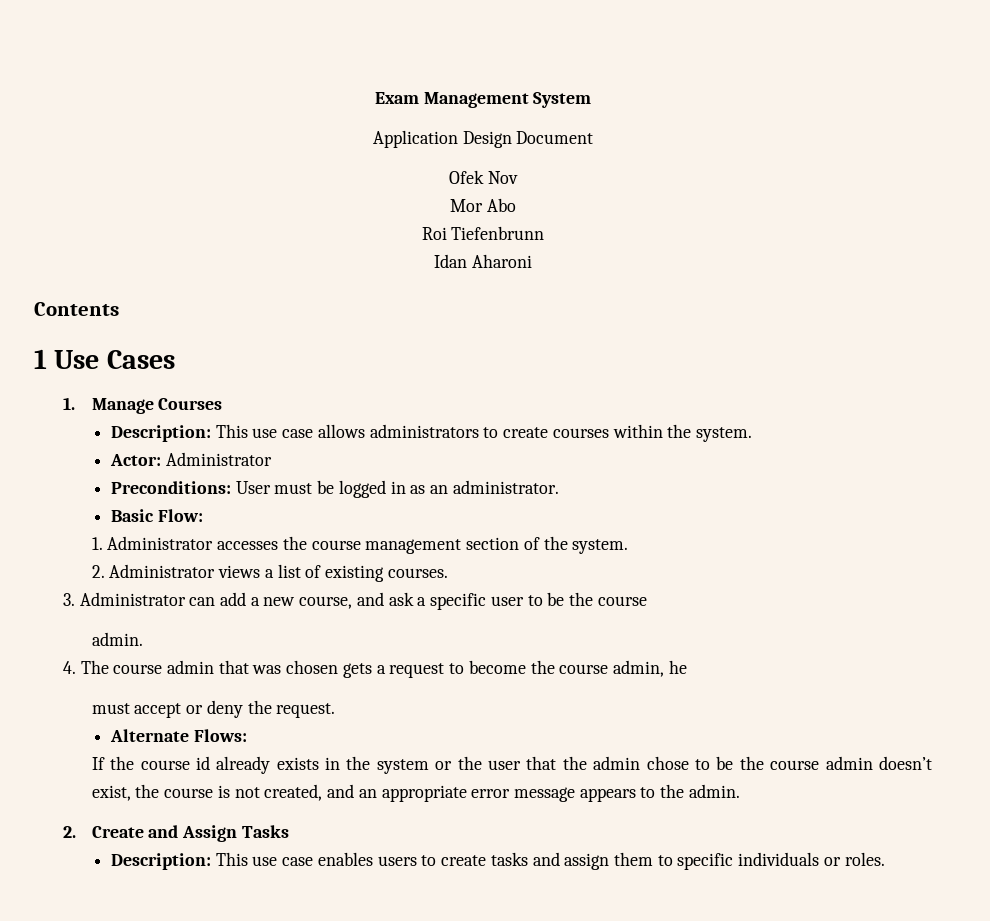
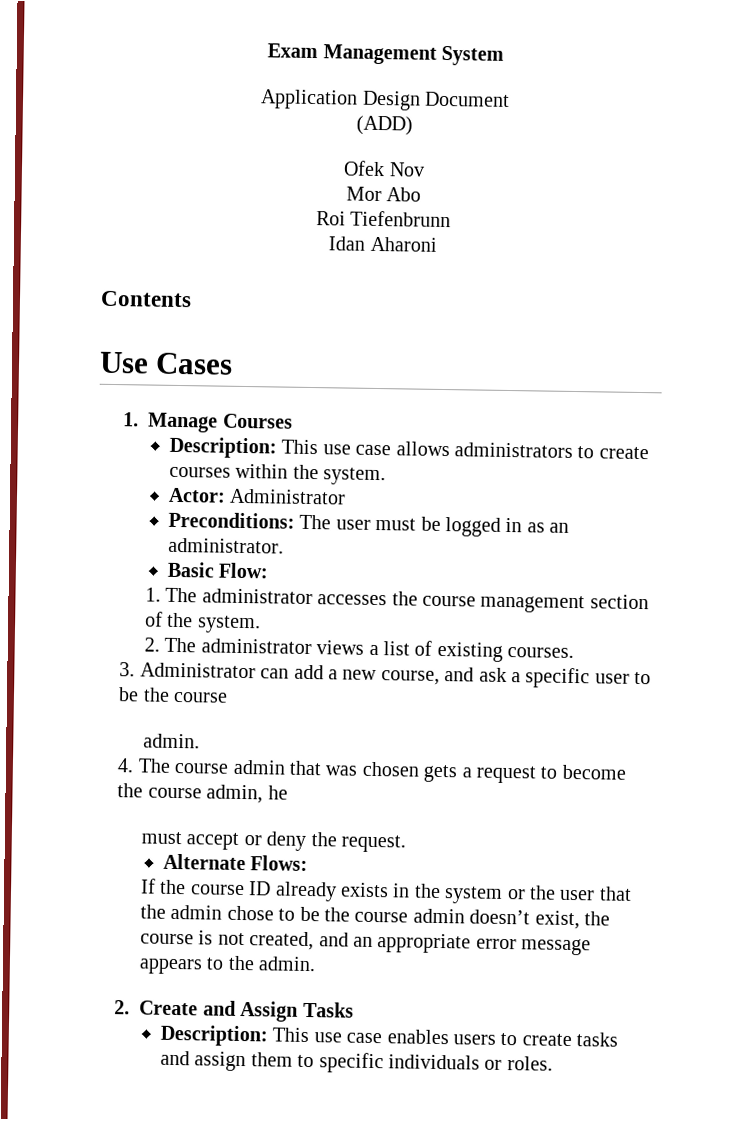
(594, 137) none -> [356,115,413,136] // (ADD)
[34,349,47,369] 1 -> (192, 299) none
[235,481,271,494] User -> [299,514,371,530] The user
[107,536,214,550] Administrator -> [165,587,313,605] The administrator
[109,564,216,578] Administrator -> [164,637,312,655] The administrator
[195,756,210,770] id -> [248,881,272,896] ID

